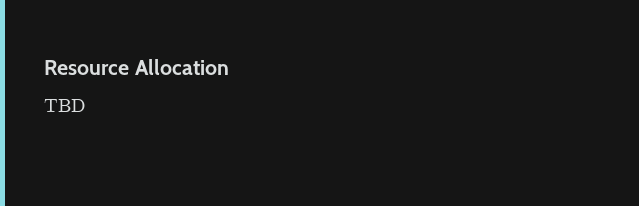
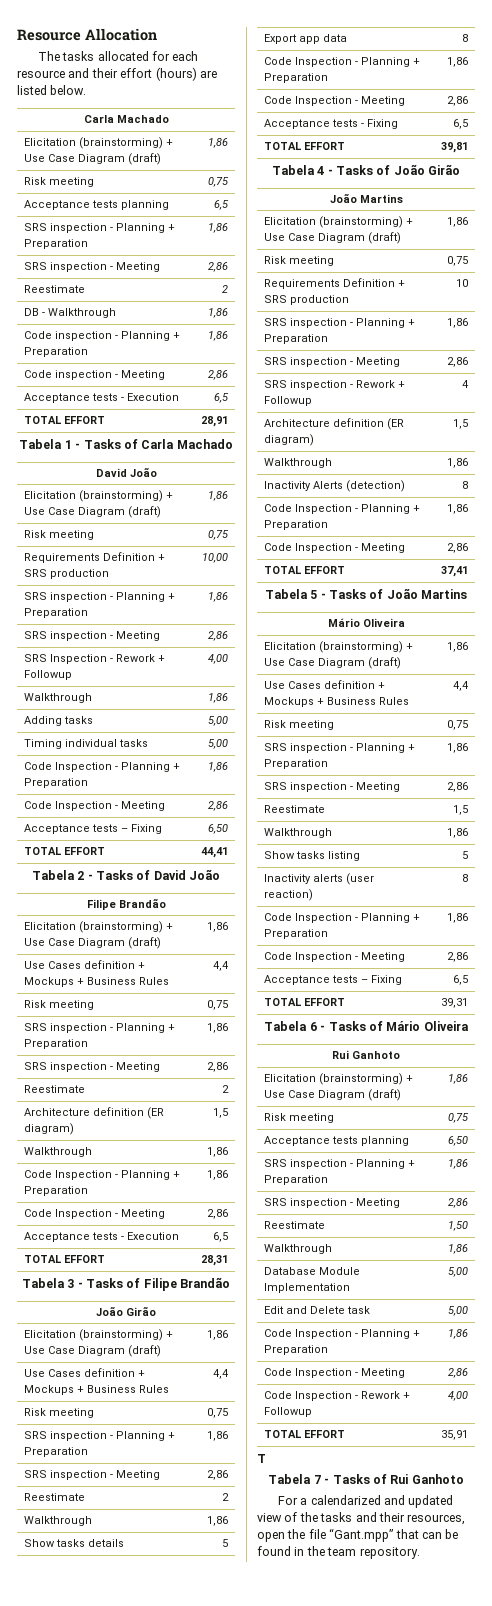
[44,99,86,112] TBD -> [37,51,199,61] [17,67,217,81] [17,85,87,95] [83,115,169,123] [24,137,174,149] [24,153,162,165] [207,138,228,148] [24,177,95,187] [207,177,229,187] [24,200,170,210] [213,200,229,210] [24,223,176,233] [24,239,89,249] [207,223,228,233] [24,262,161,272] [207,262,228,272] [24,285,86,293] [221,285,228,293] [24,308,117,318] [207,308,228,318] [24,331,181,341] [24,347,89,357] [207,331,228,341] [24,370,166,380] [207,370,228,380] [24,393,180,403] [213,393,229,403] [24,416,106,424] [200,416,228,427] [19,439,233,449] [95,467,157,477] [24,490,174,502] [24,506,162,518] [207,491,228,501] [24,530,95,540] [207,530,229,540] [24,552,166,563] [24,569,110,579] [201,553,228,563] [24,592,176,602] [24,608,89,618] [207,592,228,602] [24,631,161,641] [207,631,228,641] [24,654,166,664] [24,670,73,680] [207,654,228,664] [24,693,93,703] [207,693,228,703] [24,716,94,726] [207,716,228,726] [24,739,149,749] [207,739,228,749] [24,762,181,772] [24,778,89,788] [207,762,228,772] [24,801,166,811] [207,801,228,811] [24,824,163,834] [207,824,228,834] [24,847,106,855] [200,847,228,858] [31,869,221,880] [86,898,166,910] [24,921,174,933] [24,937,162,949] [206,922,228,932] [24,960,146,969] [24,977,170,987] [212,961,229,971] [24,1000,95,1010] [206,1000,228,1010] [24,1023,176,1033] [24,1039,89,1049] [206,1023,228,1033] [24,1062,161,1072] [206,1062,228,1072] [24,1085,86,1093] [221,1085,229,1093] [24,1107,165,1119] [24,1123,75,1135] [212,1108,228,1118] [24,1147,93,1157] [206,1147,228,1157] [24,1170,181,1180] [24,1186,89,1196] [206,1170,228,1180] [24,1209,166,1219] [206,1209,228,1219] [24,1232,180,1242] [212,1232,228,1242] [24,1255,106,1263] [200,1255,228,1266] [21,1277,231,1291] [96,1306,156,1316] [24,1329,174,1341] [24,1345,162,1357] [206,1330,228,1340] [24,1368,146,1377] [24,1385,170,1395] [212,1369,229,1379] [24,1408,95,1418] [206,1408,228,1418] [24,1431,176,1441] [24,1447,89,1457] [206,1431,228,1441] [24,1470,161,1480] [206,1470,228,1480] [24,1493,86,1501] [221,1493,229,1501] [24,1516,93,1526] [206,1516,228,1526] [24,1539,125,1547] [221,1539,228,1547] [264,34,348,44] [461,34,468,42] [264,57,421,67] [264,73,329,83] [446,57,468,67] [264,96,406,106] [446,96,468,106] [264,119,399,129] [452,119,468,129] [264,142,346,150] [440,142,468,153] [271,164,461,175] [329,193,403,203] [264,216,414,228] [264,232,402,244] [446,217,468,227] [264,256,335,266] [446,256,468,266] [264,278,406,289] [264,295,350,305] [455,279,468,287] [264,318,416,328] [264,334,329,344] [446,318,468,328] [264,357,401,367] [446,357,468,367] [264,380,406,390] [264,396,313,406] [461,380,469,388] [264,418,405,430] [264,434,315,446] [452,419,468,429] [264,458,333,468] [446,458,468,468] [264,480,406,492] [461,481,468,489] [264,504,421,514] [264,520,329,530] [446,504,468,514] [264,543,406,553] [446,543,468,553] [264,566,346,574] [440,566,468,577] [264,588,468,599] [327,618,405,627] [264,641,414,653] [264,657,402,669] [446,642,468,652] [264,680,386,689] [264,697,410,707] [452,681,469,691] [264,720,335,730] [446,720,468,730] [264,743,416,753] [264,759,329,769] [446,743,468,753] [264,782,401,792] [446,782,468,792] [264,805,326,813] [452,805,468,815] [264,828,333,838] [446,828,468,838] [264,851,361,861] [461,851,468,859] [264,873,375,885] [264,889,314,901] [461,874,468,882] [264,913,421,923] [264,929,329,939] [446,913,468,923] [264,952,406,962] [446,952,468,962] [264,975,403,985] [452,975,468,985] [264,998,346,1006] [440,998,468,1008] [264,1021,469,1031] [332,1050,400,1059] [264,1073,414,1085] [264,1089,402,1101] [447,1074,468,1084] [264,1113,335,1123] [447,1113,469,1123] [264,1136,410,1146] [447,1136,468,1146] [264,1159,416,1169] [264,1175,329,1185] [447,1159,468,1169] [264,1198,401,1208] [447,1198,468,1208] [264,1221,326,1229] [447,1221,468,1231] [264,1244,333,1254] [447,1244,468,1254] [264,1267,361,1275] [264,1283,351,1293] [447,1267,468,1277] [264,1306,371,1314] [447,1306,468,1316] [264,1329,421,1339] [264,1345,329,1355] [447,1329,468,1339] [264,1368,406,1378] [447,1368,468,1378] [264,1391,411,1401] [264,1407,313,1417] [447,1391,468,1401] [264,1430,346,1438] [440,1430,468,1440] [257,1454,266,1463] [268,1474,464,1484] [277,1495,454,1508] [257,1512,466,1525] [257,1528,459,1542] [257,1546,420,1559] The tasks allocated for each resource and their effort (hours) are listed below. // Carla Machado // Elicitation (brainstorming) + Use Case Diagram (draft) | 1,86 // Risk meeting | 0,75 // Acceptance tests planning | 6,5 // SRS inspection - Planning + Preparation | 1,86 // SRS inspection - Meeting | 2,86 // Reestimate | 2 // DB - Walkthrough | 1,86 // Code inspection - Planning + Preparation | 1,86 // Code inspection - Meeting | 2,86 // Acceptance tests - Execution | 6,5 // TOTAL EFFORT | 28,91 // Tabela 1 - Tasks of Carla Machado // David João // Elicitation (brainstorming) + Use Case Diagram (draft) | 1,86 // Risk meeting | 0,75 // Requirements Definition + SRS production | 10,00 // SRS inspection - Planning + Preparation | 1,86 // SRS inspection - Meeting | 2,86 // SRS Inspection - Rework + Followup | 4,00 // Walkthrough | 1,86 // Adding tasks | 5,00 // Timing individual tasks | 5,00 // Code Inspection - Planning + Preparation | 1,86 // Code Inspection - Meeting | 2,86 // Acceptance tests – Fixing | 6,50 // TOTAL EFFORT | 44,41 // Tabela 2 - Tasks of David João // Filipe Brandão // Elicitation (brainstorming) + Use Case Diagram (draft) | 1,86 // Use Cases definition + Mockups + Business Rules | 4,4 // Risk meeting | 0,75 // SRS inspection - Planning + Preparation | 1,86 // SRS inspection - Meeting | 2,86 // Reestimate | 2 // Architecture definition (ER diagram) | 1,5 // Walkthrough | 1,86 // Code Inspection - Planning + Preparation | 1,86 // Code Inspection - Meeting | 2,86 // Acceptance tests - Execution | 6,5 // TOTAL EFFORT | 28,31 // Tabela 3 - Tasks of Filipe Brandão // João Girão // Elicitation (brainstorming) + Use Case Diagram (draft) | 1,86 // Use Cases definition + Mockups + Business Rules | 4,4 // Risk meeting | 0,75 // SRS inspection - Planning + Preparation | 1,86 // SRS inspection - Meeting | 2,86 // Reestimate | 2 // Walkthrough | 1,86 // Show tasks details | 5 // Export app data | 8 // Code Inspection - Planning + Preparation | 1,86 // Code Inspection - Meeting | 2,86 // Acceptance tests - Fixing | 6,5 // TOTAL EFFORT | 39,81 // Tabela 4 - Tasks of João Girão // João Martins // Elicitation (brainstorming) + Use Case Diagram (draft) | 1,86 // Risk meeting | 0,75 // Requirements Definition + SRS production | 10 // SRS inspection - Planning + Preparation | 1,86 // SRS inspection - Meeting | 2,86 // SRS inspection - Rework + Followup | 4 // Architecture definition (ER diagram) | 1,5 // Walkthrough | 1,86 // Inactivity Alerts (detection) | 8 // Code Inspection - Planning + Preparation | 1,86 // Code Inspection - Meeting | 2,86 // TOTAL EFFORT | 37,41 // Tabela 5 - Tasks of João Martins // Mário Oliveira // Elicitation (brainstorming) + Use Case Diagram (draft) | 1,86 // Use Cases definition + Mockups + Business Rules | 4,4 // Risk meeting | 0,75 // SRS inspection - Planning + Preparation | 1,86 // SRS inspection - Meeting | 2,86 // Reestimate | 1,5 // Walkthrough | 1,86 // Show tasks listing | 5 // Inactivity alerts (user reaction) | 8 // Code Inspection - Planning + Preparation | 1,86 // Code Inspection - Meeting | 2,86 // Acceptance tests – Fixing | 6,5 // TOTAL EFFORT | 39,31 // Tabela 6 - Tasks of Mário Oliveira // Rui Ganhoto // Elicitation (brainstorming) + Use Case Diagram (draft) | 1,86 // Risk meeting | 0,75 // Acceptance tests planning | 6,50 // SRS inspection - Planning + Preparation | 1,86 // SRS inspection - Meeting | 2,86 // Reestimate | 1,50 // Walkthrough | 1,86 // Database Module Implementation | 5,00 // Edit and Delete task | 5,00 // Code Inspection - Planning + Preparation | 1,86 // Code Inspection - Meeting | 2,86 // Code Inspection - Rework + Followup | 4,00 // TOTAL EFFORT | 35,91 // T // Tabela 7 - Tasks of Rui Ganhoto // For a calendarized and updated view of the tasks and their resources, open the file “Gant.mpp” that can be found in the team repository.

